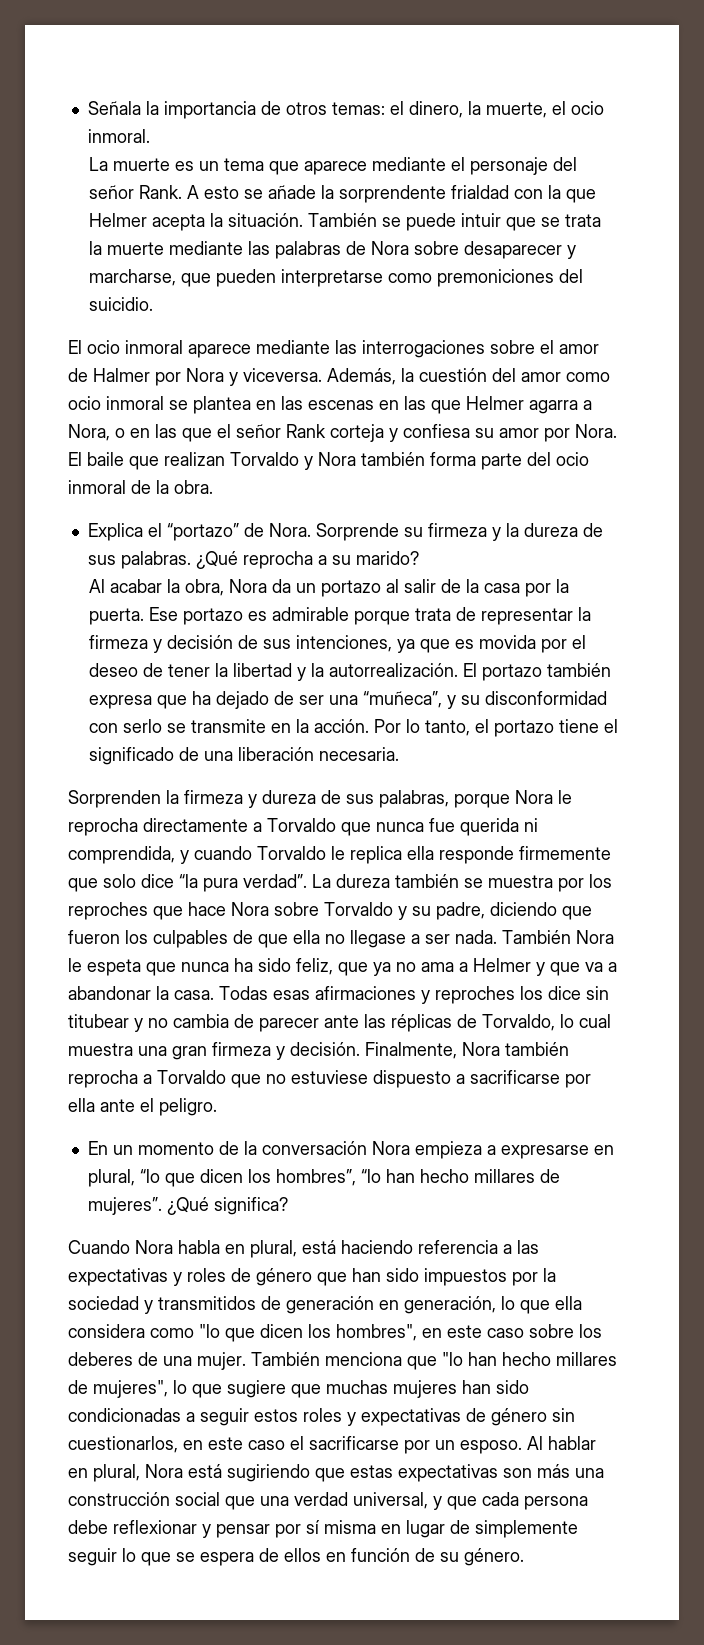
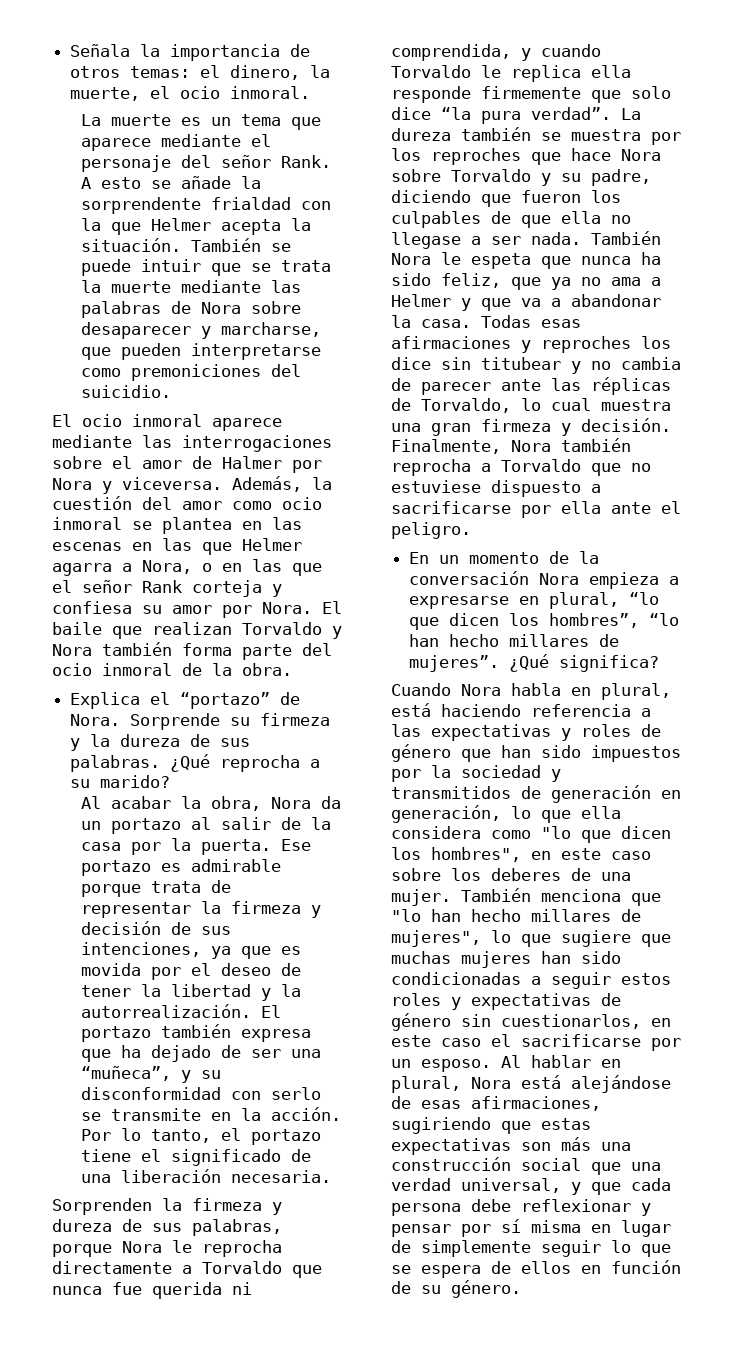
(222, 1471) none -> [571,1075,671,1093] [391,1096,601,1111] alejándose de esas afirmaciones,

